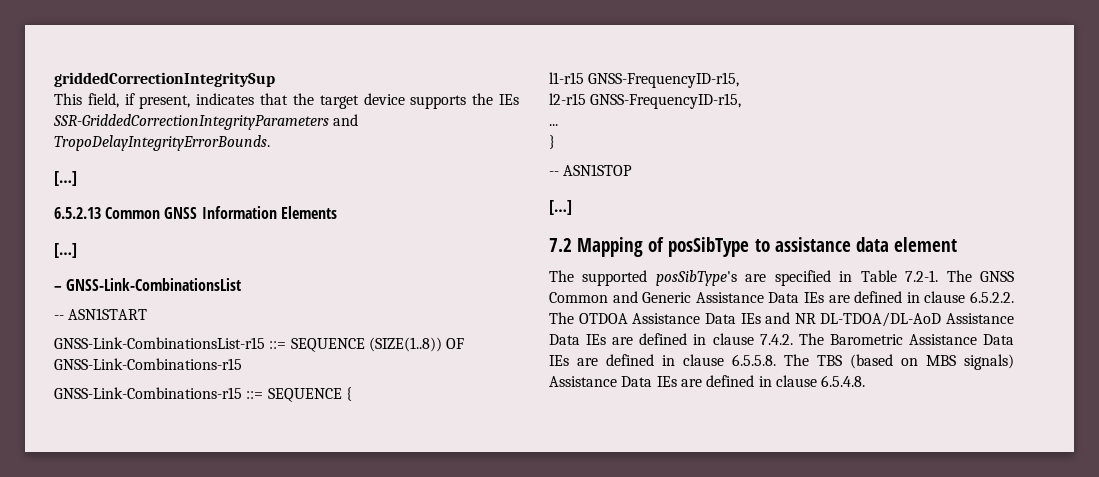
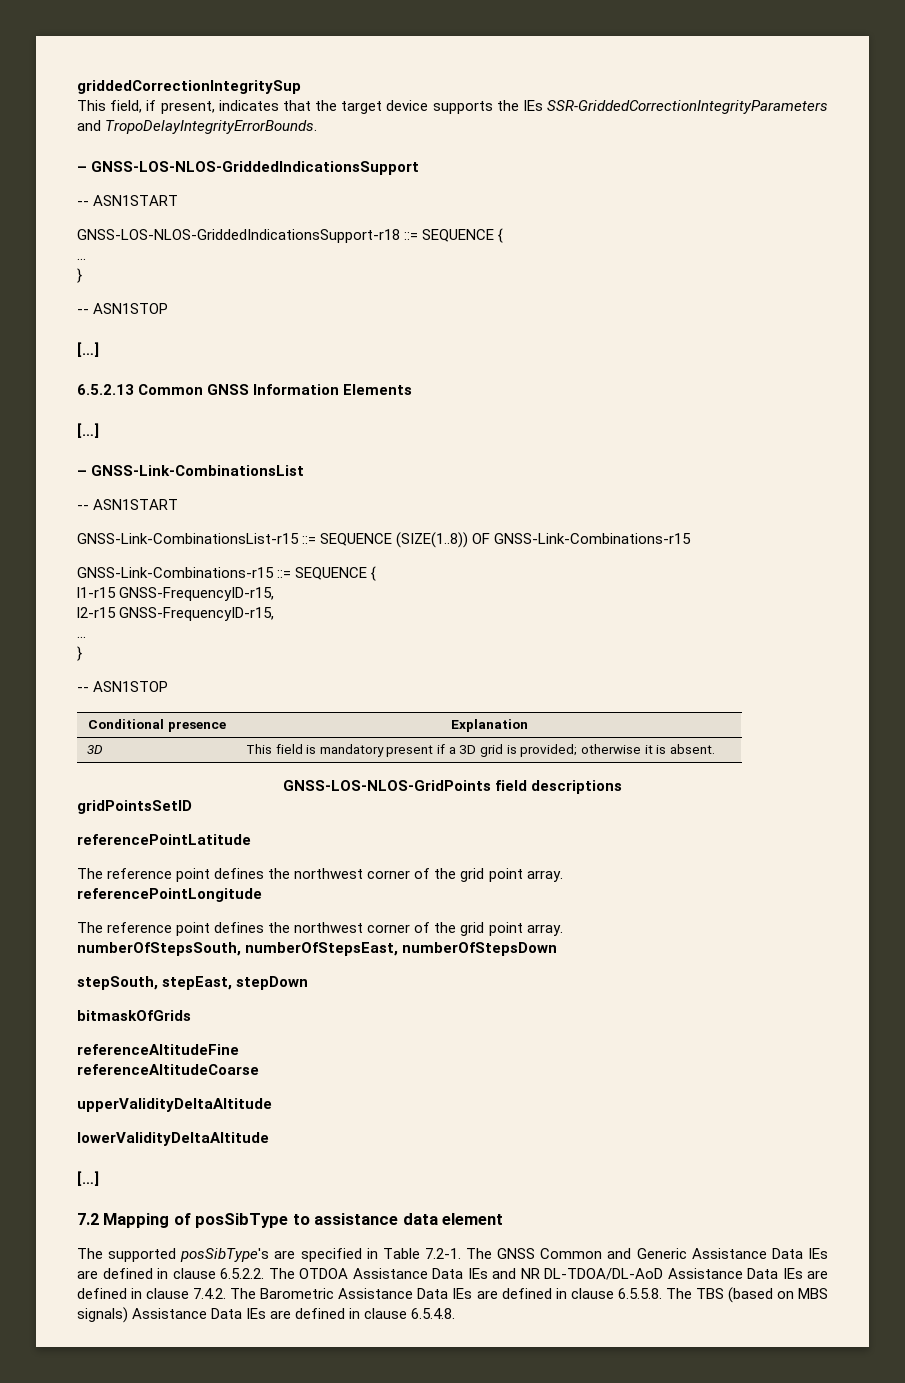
(270, 143) none -> [77,161,420,175] [77,195,179,206] [77,228,504,243] [77,258,86,260] [77,268,82,283] [77,303,169,314] // – GNSS-LOS-NLOS-GriddedIndicationsSupport // -- ASN1START // GNSS-LOS-NLOS-GriddedIndicationsSupport-r18 ::= SEQUENCE { // ... // } // -- ASN1STOP
(633, 170) none -> [88,719,226,732] [450,719,528,732] [86,745,103,754] [245,744,715,757] [282,780,623,794] [77,800,192,814] [77,834,251,845] [77,868,563,882] [77,888,262,902] [77,922,563,936] [77,942,558,956] [77,976,309,990] [77,1010,191,1021] [77,1044,239,1055] [77,1064,259,1075] [77,1098,272,1112] [77,1132,269,1146] // Conditional presence | Explanation // 3D | This field is mandatory present if a 3D grid is provided; otherwise it is absent. // GNSS-LOS-NLOS-GridPoints field descriptions // gridPointsSetID // referencePointLatitude // The reference point defines the northwest corner of the grid point array. // referencePointLongitude // The reference point defines the northwest corner of the grid point array. // numberOfStepsSouth, numberOfStepsEast, numberOfStepsDown // stepSouth, stepEast, stepDown // bitmaskOfGrids // referenceAltitudeFine // referenceAltitudeCoarse // upperValidityDeltaAltitude // lowerValidityDeltaAltitude

